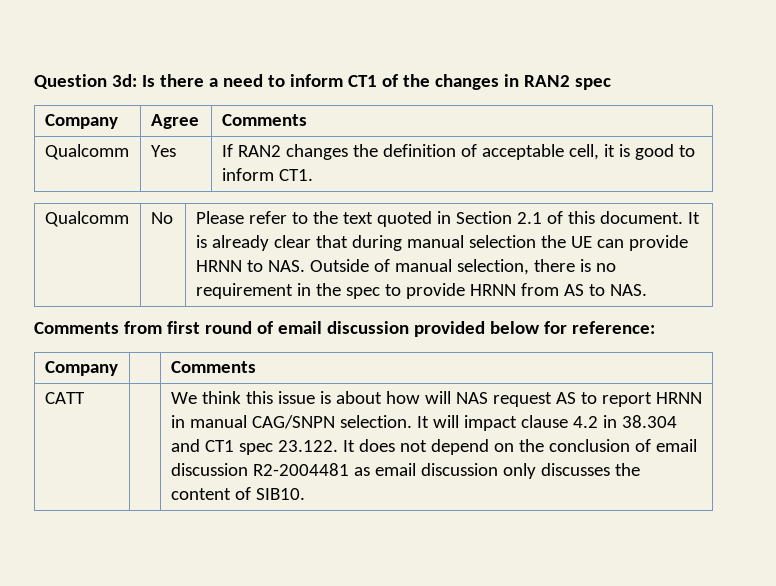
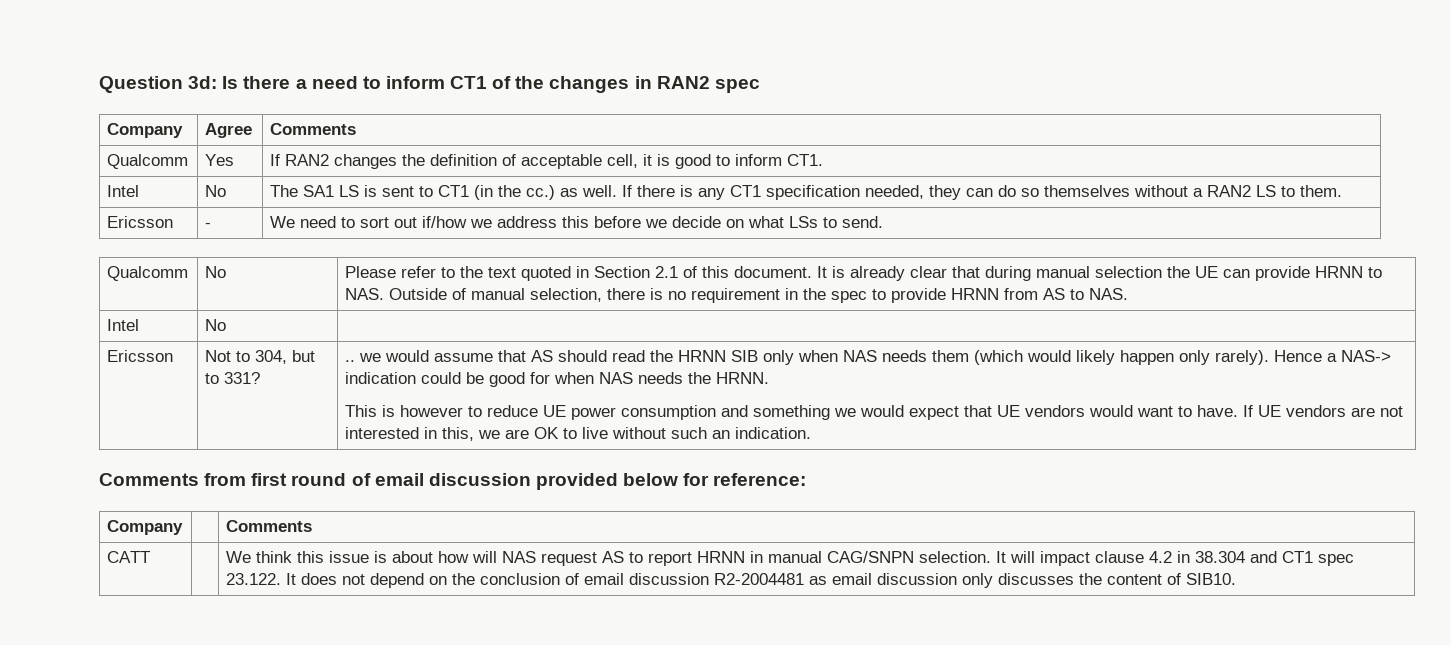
(313, 175) none -> [107,185,140,197] [205,185,227,197] [270,185,1343,200] [107,216,174,228] [205,223,212,228] [270,216,884,228] // Intel | No | The SA1 LS is sent to CT1 (in the cc.) as well. If there is any CT1 specification needed, they can do so themselves without a RAN2 LS to them. // Ericsson | - | We need to sort out if/how we address this before we decide on what LSs to send.
(647, 290) none -> [107,319,140,331] [205,319,227,331] [107,350,174,362] [205,350,316,364] [205,372,261,384] [345,350,1392,365] [345,372,770,387] [345,405,1404,420] [345,427,812,441] // Intel | No | // Ericsson | Not to 304, but to 331? | .. we would assume that AS should read the HRNN SIB only when NAS needs them (which would likely happen only rarely). Hence a NAS-> indication could be good for when NAS needs the HRNN. // This is however to reduce UE power consumption and something we would expect that UE vendors would want to have. If UE vendors are not interested in this, we are OK to live without such an indication.

